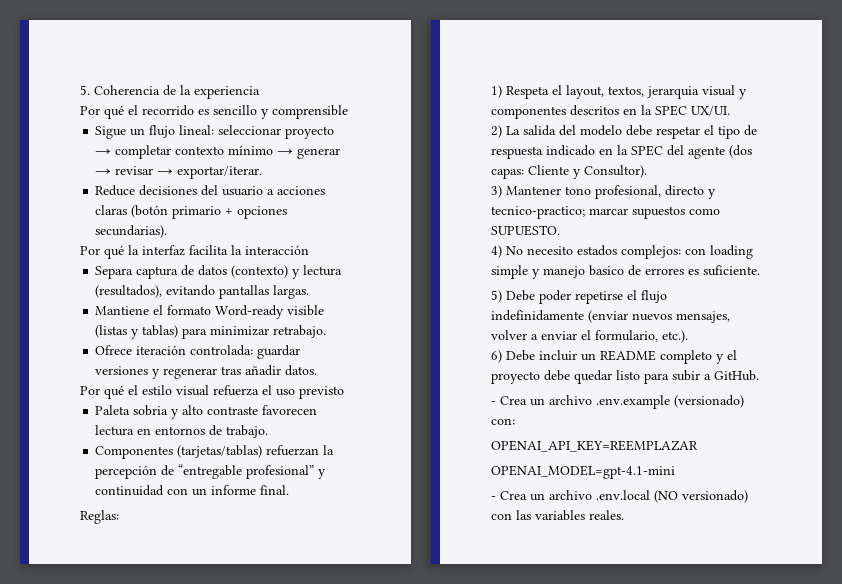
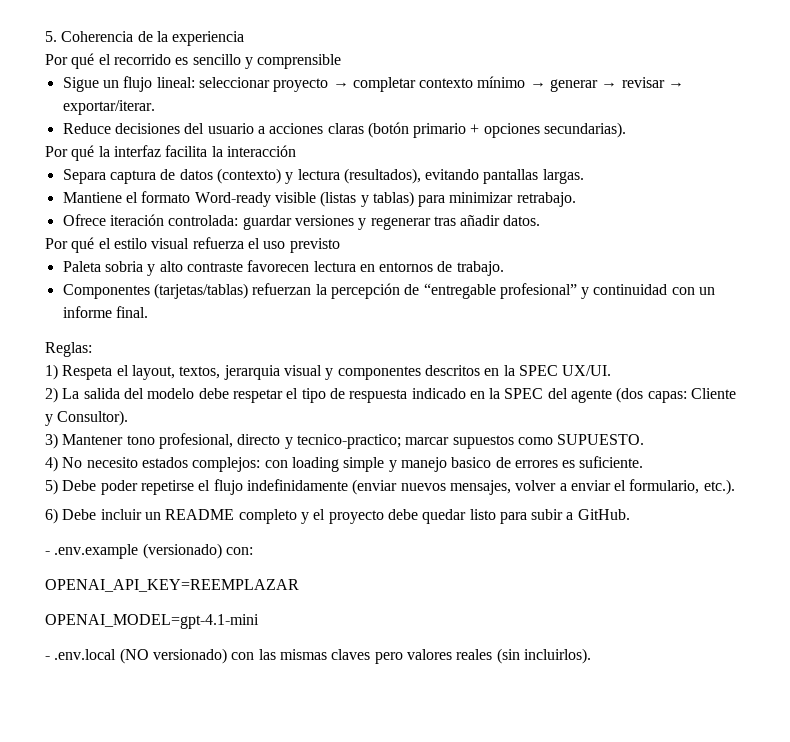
[500,395,592,406] Crea un archivo -> (50, 553) none
[500,490,592,501] Crea un archivo -> (50, 658) none
[535,510,624,521] variables reales. -> [279,648,591,664] mismas claves pero valores reales (sin incluirlos).

